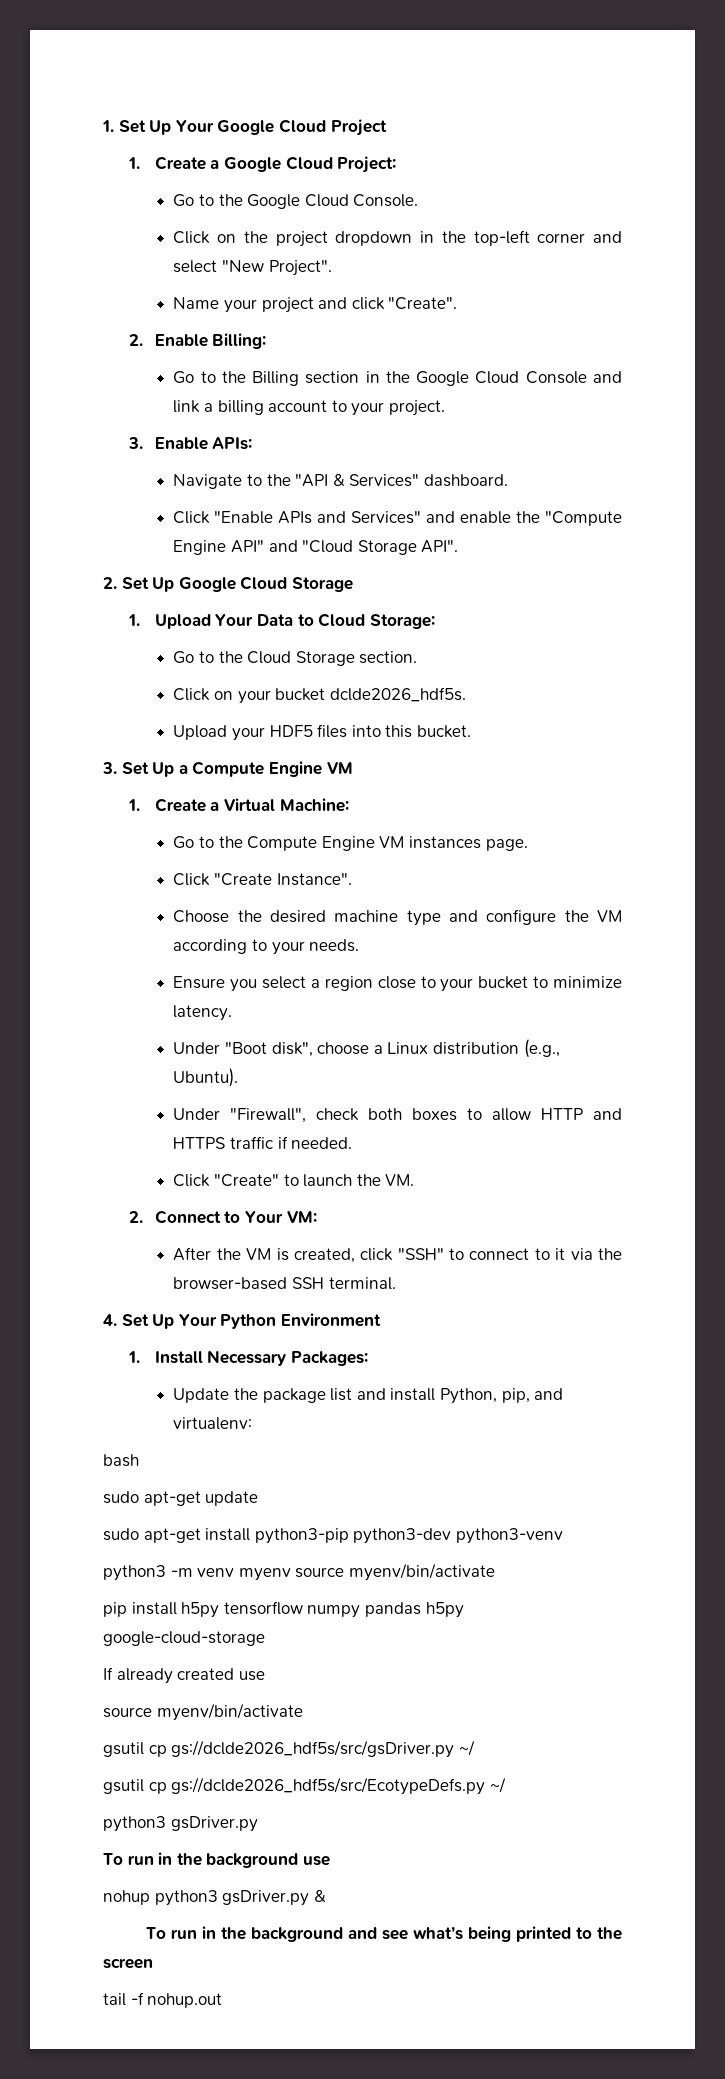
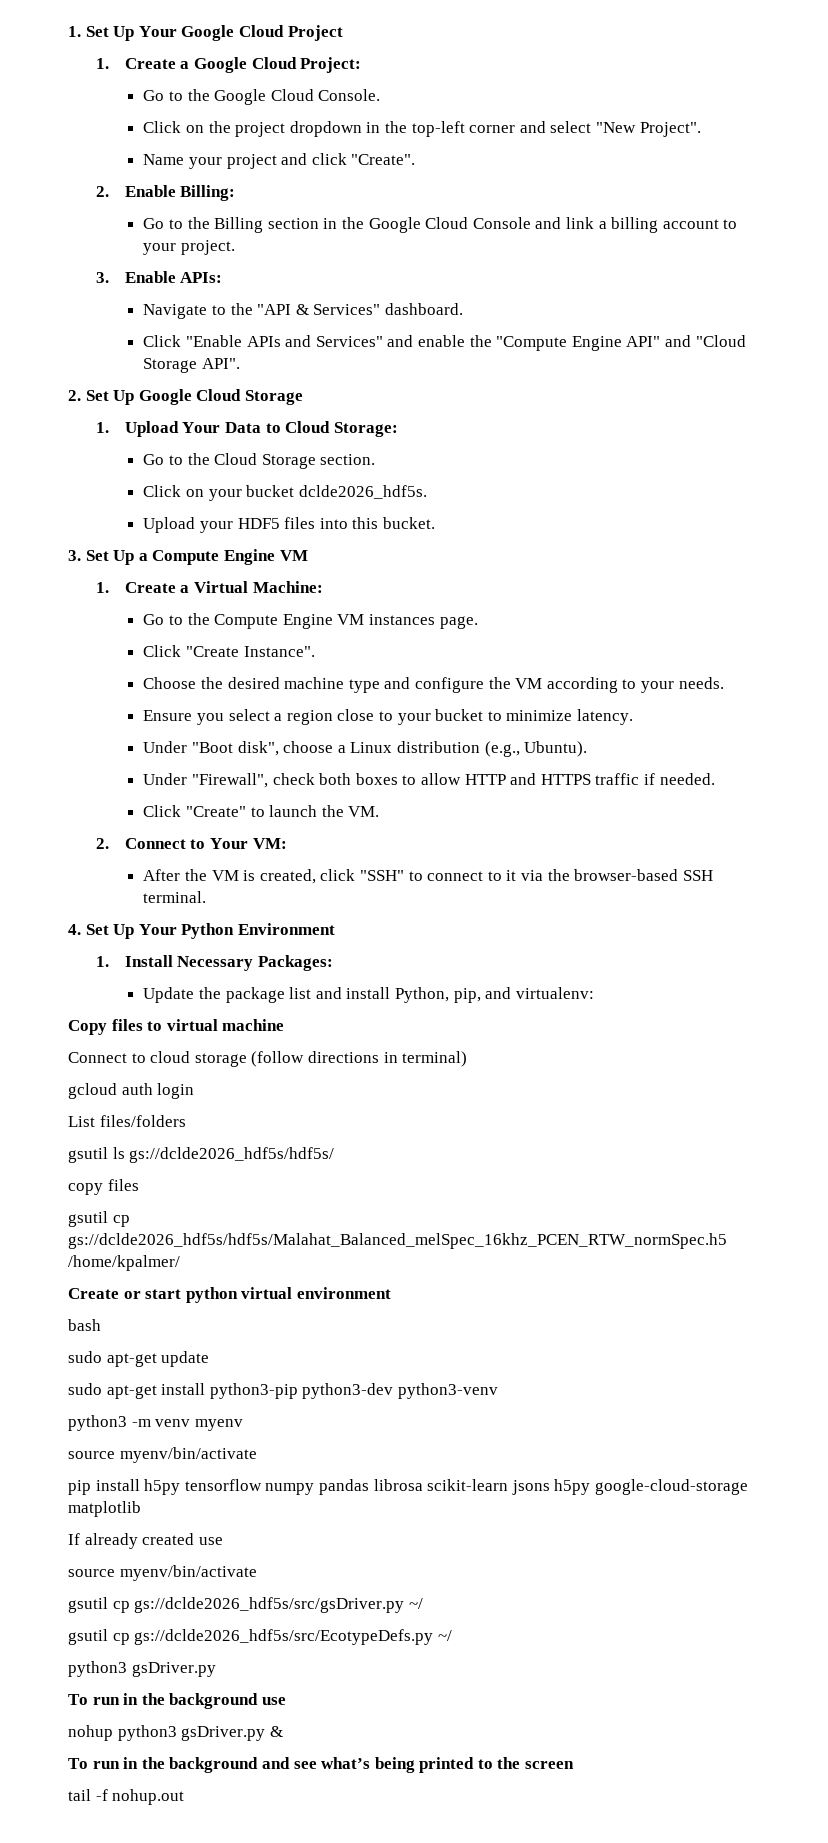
(253, 1423) none -> [68,1019,285,1035] [68,1051,468,1067] [68,1083,195,1099] [68,1115,186,1127] [68,1147,335,1163] [68,1179,139,1195] [68,1211,130,1227] [68,1233,727,1249] [68,1255,180,1271] [68,1287,391,1303] // Copy files to virtual machine // Connect to cloud storage (follow directions in terminal) // gcloud auth login // List files/folders // gsutil ls gs://dclde2026_hdf5s/hdf5s/ // copy files // gsutil cp gs://dclde2026_hdf5s/hdf5s/Malahat_Balanced_melSpec_16khz_PCEN_RTW_normSpec.h5 /home/kpalmer/ // Create or start python virtual environment
(291, 1574) none -> (243, 1425) //
(421, 1609) none -> [373,1479,550,1495] librosa scikit-learn jsons
(265, 1638) none -> [68,1501,141,1517] matplotlib

